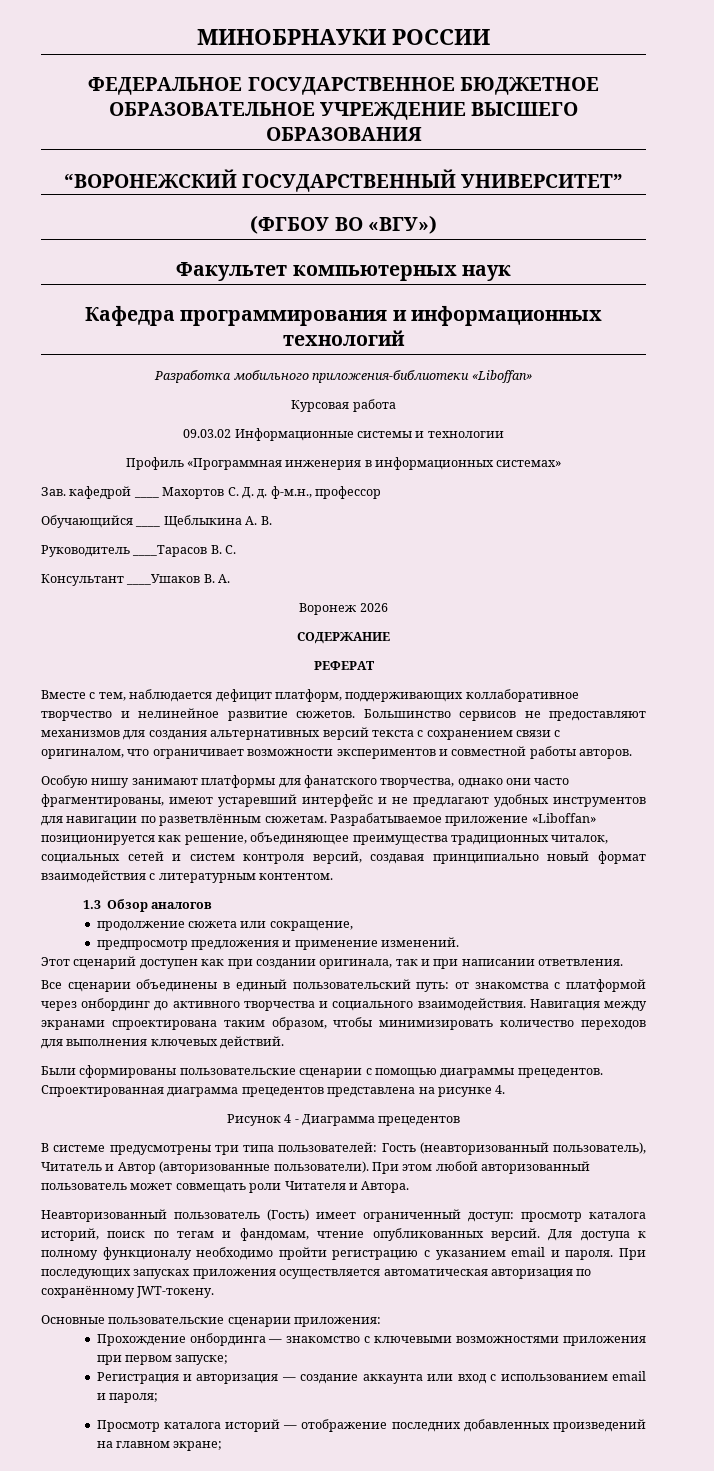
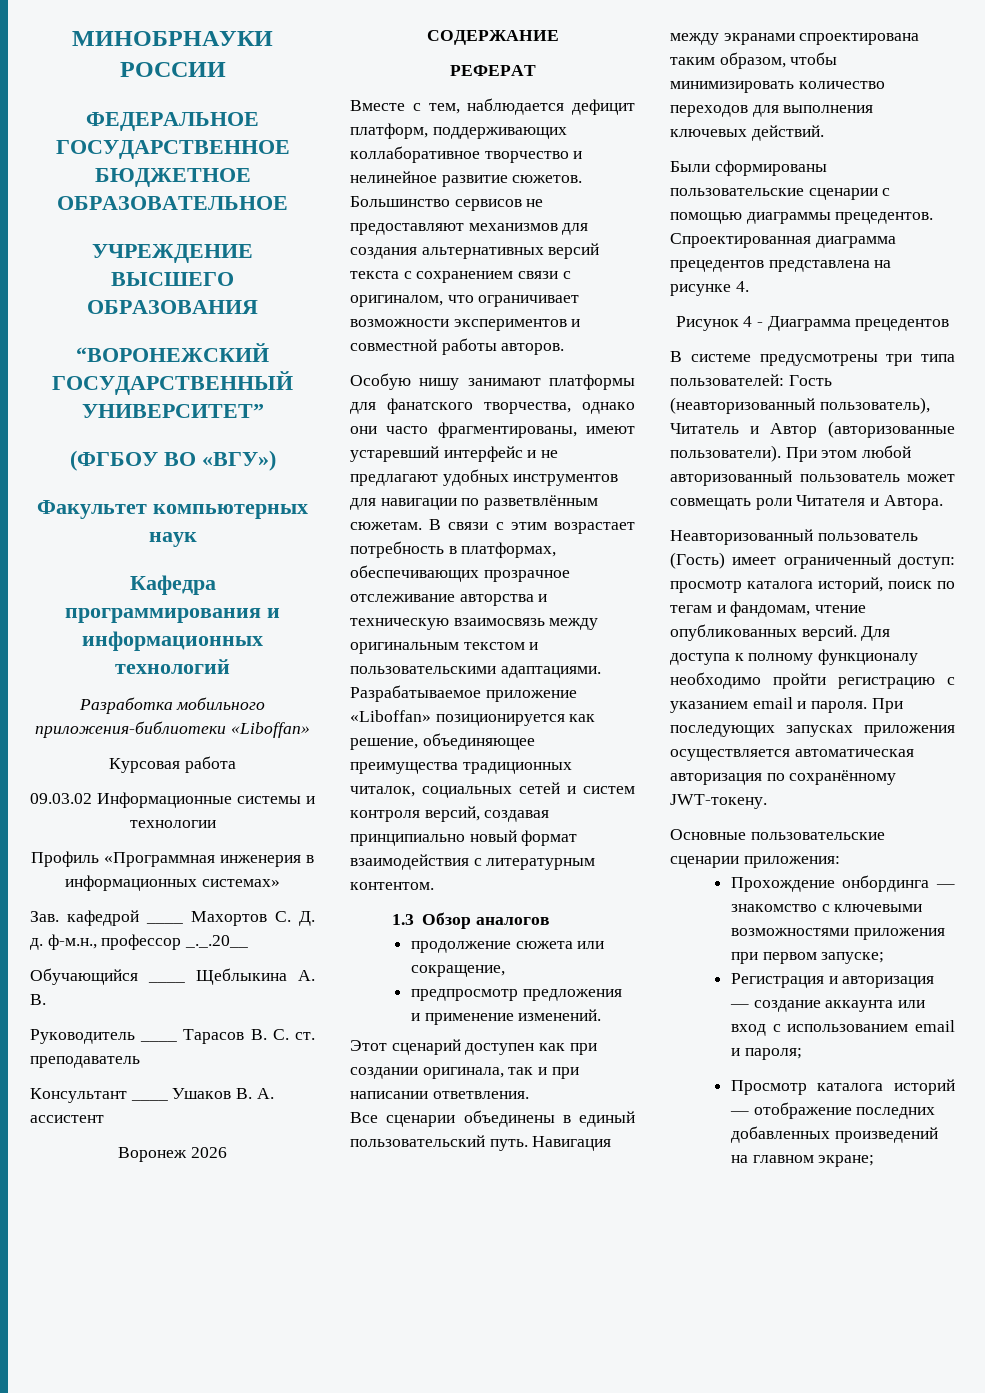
(315, 109) none -> (288, 203) //
(381, 492) none -> [185,935,249,948] _._.20__
[132,545,208,557] ____Тарасов -> [140,1029,245,1044] ____ Тарасов
(237, 549) none -> [294,1032,315,1040] [30,1056,140,1068] ст. преподаватель
[126,574,201,585] ____Ушаков -> [130,1099,168,1101] [172,1088,232,1099] ____ Ушаков
(231, 578) none -> [30,1115,104,1123] ассистент
(327, 819) none -> [429,519,635,534] [350,541,557,558] [350,565,570,582] [350,594,548,606] [350,618,599,630] [350,642,539,654] [350,666,601,678] В связи с этим возрастает потребность в платформах, обеспечивающих прозрачное отслеживание авторства и техническую взаимосвязь между оригинальным текстом и пользовательскими адаптациями.
[416,979,646,992] [41,998,526,1011] путь: от знакомства с платформой через онбординг до активного творчества и социального взаимодействия. -> [489,1139,528,1151] путь.

